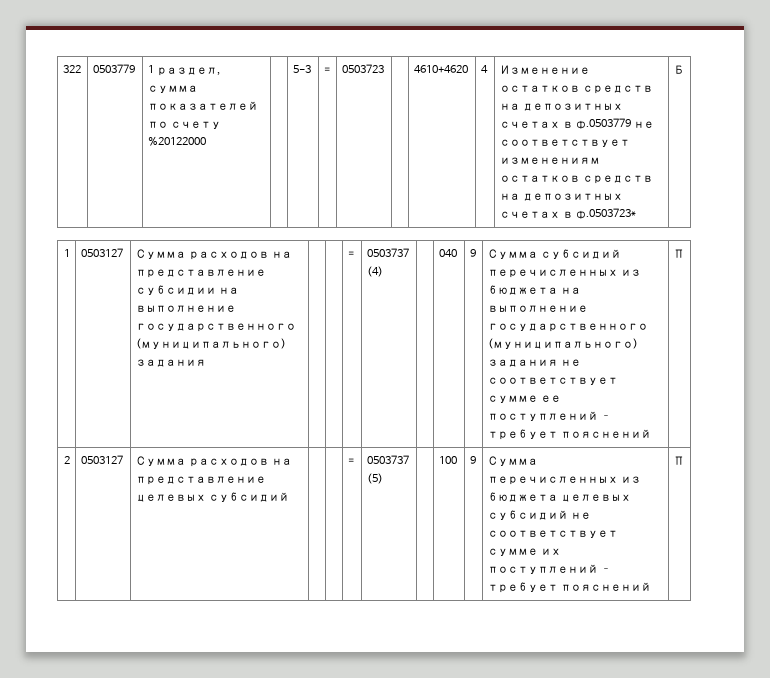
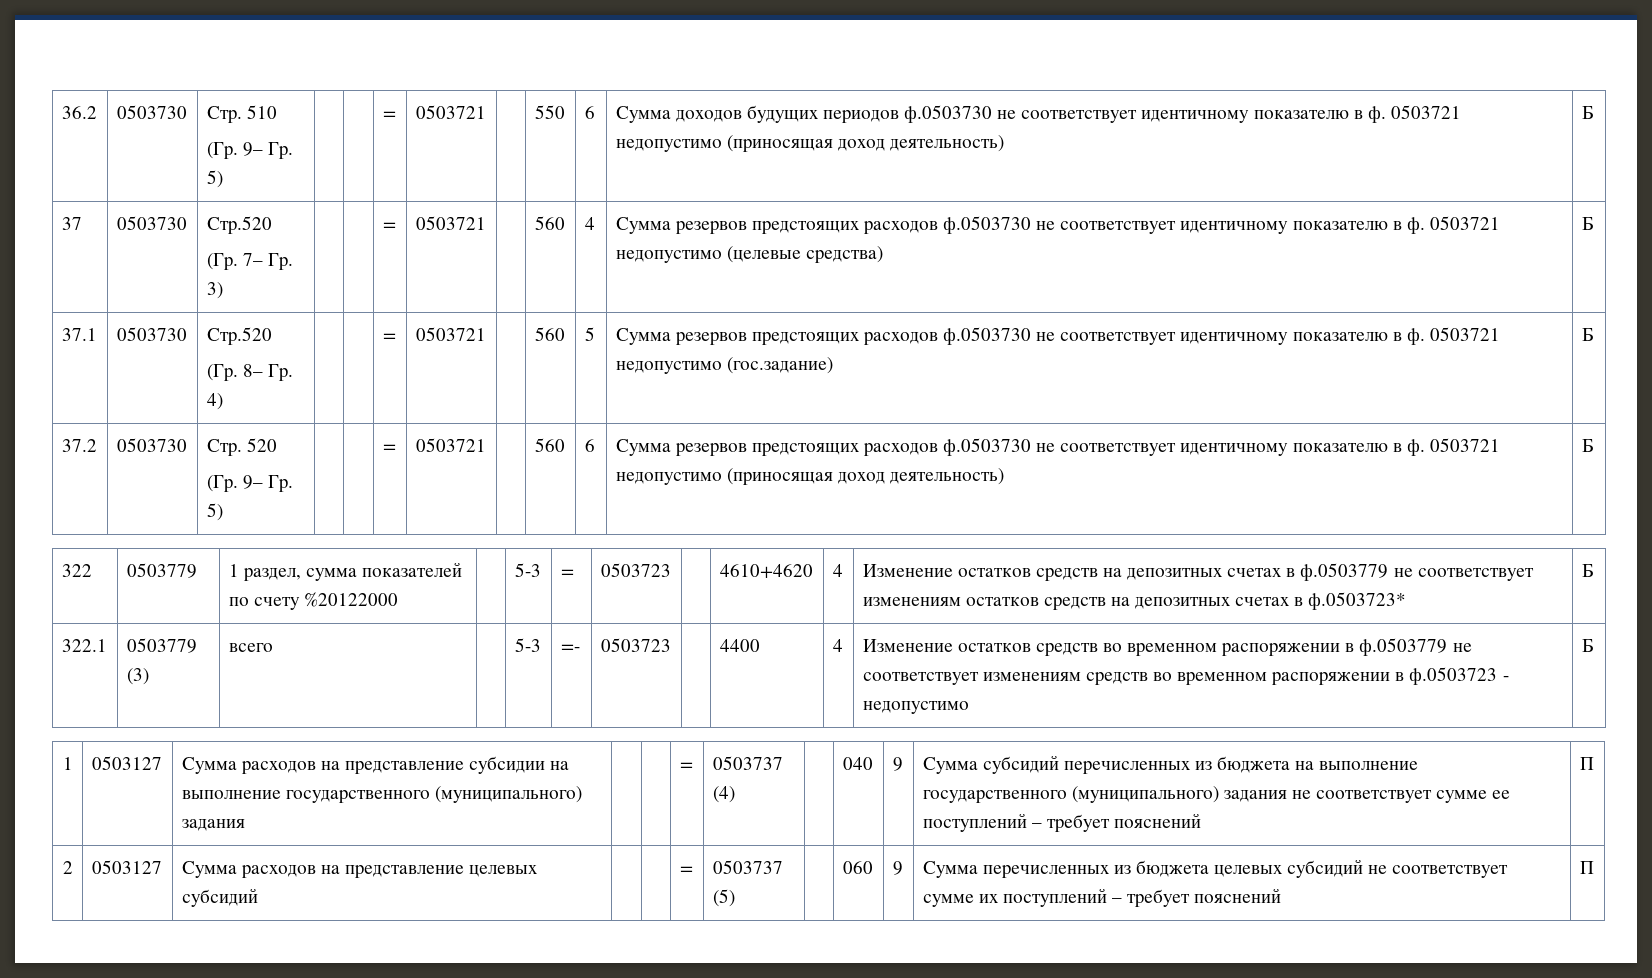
(62, 69) none -> [61,106,97,119] [116,105,187,119] [206,105,277,123] [206,142,293,159] [206,170,223,188] [382,111,396,119] [415,105,486,119] [534,105,565,119] [584,106,595,119] [615,105,1461,123] [615,135,1004,152] [1581,106,1594,119] [61,217,82,230] [116,216,187,230] [206,216,272,234] [206,253,293,270] [206,282,223,299] [382,222,396,230] [415,216,486,230] [534,216,565,230] [584,217,595,230] [615,216,1500,234] [615,246,883,263] [1581,217,1594,230] [61,328,97,341] [116,327,187,341] [206,327,272,345] [206,364,293,381] [206,393,223,410] [382,333,396,341] [415,327,486,341] [534,327,565,341] [584,327,595,341] [615,327,1500,345] [615,357,833,374] [1581,328,1594,341] [61,439,97,452] [116,438,187,452] [206,438,277,456] [206,475,293,492] [206,503,223,521] [382,444,396,452] [415,438,486,452] [534,438,565,452] [584,439,595,452] [615,438,1500,456] [615,468,1004,485] [1581,439,1594,452] 36.2 | 0503730 | Стр. 510 // (Гр. 9– Гр. 5) | | | = | 0503721 | | 550 | 6 | Сумма доходов будущих периодов ф.0503730 не соответствует идентичному показателю в ф. 0503721 недопустимо (приносящая доход деятельность) | Б // 37 | 0503730 | Стр.520 // (Гр. 7– Гр. 3) | | | = | 0503721 | | 560 | 4 | Сумма резервов предстоящих расходов ф.0503730 не соответствует идентичному показателю в ф. 0503721 недопустимо (целевые средства) | Б // 37.1 | 0503730 | Стр.520 // (Гр. 8– Гр. 4) | | | = | 0503721 | | 560 | 5 | Сумма резервов предстоящих расходов ф.0503730 не соответствует идентичному показателю в ф. 0503721 недопустимо (гос.задание) | Б // 37.2 | 0503730 | Стр. 520 // (Гр. 9– Гр. 5) | | | = | 0503721 | | 560 | 6 | Сумма резервов предстоящих расходов ф.0503730 не соответствует идентичному показателю в ф. 0503721 недопустимо (приносящая доход деятельность) | Б //
(684, 69) none -> [61,639,107,652] [126,638,197,653] [126,668,149,685] [228,643,273,652] [514,638,541,652] [560,644,580,652] [600,638,671,652] [719,639,760,652] [832,639,843,652] [862,638,1472,656] [862,667,1509,685] [862,701,969,714] [1581,639,1594,652] // 322.1 | 0503779 (3) | всего | | 5-3 | =- | 0503723 | | 4400 | 4 | Изменение остатков средств во временном распоряжении в ф.0503779 не соответствует изменениям средств во временном распоряжении в ф.0503723 - недопустимо | Б
[438,456,457,464] 100 -> [842,861,873,874] 060

